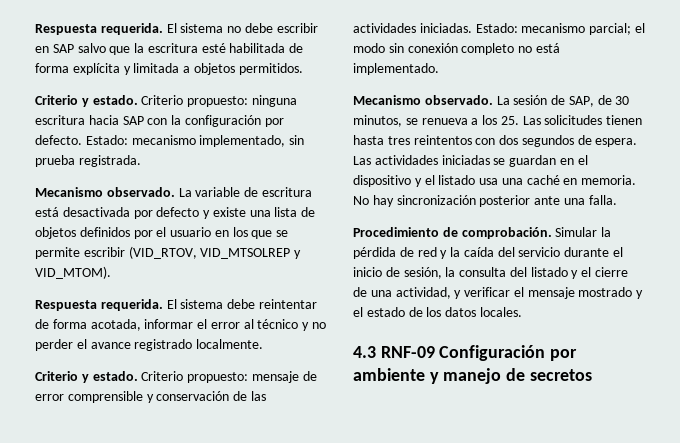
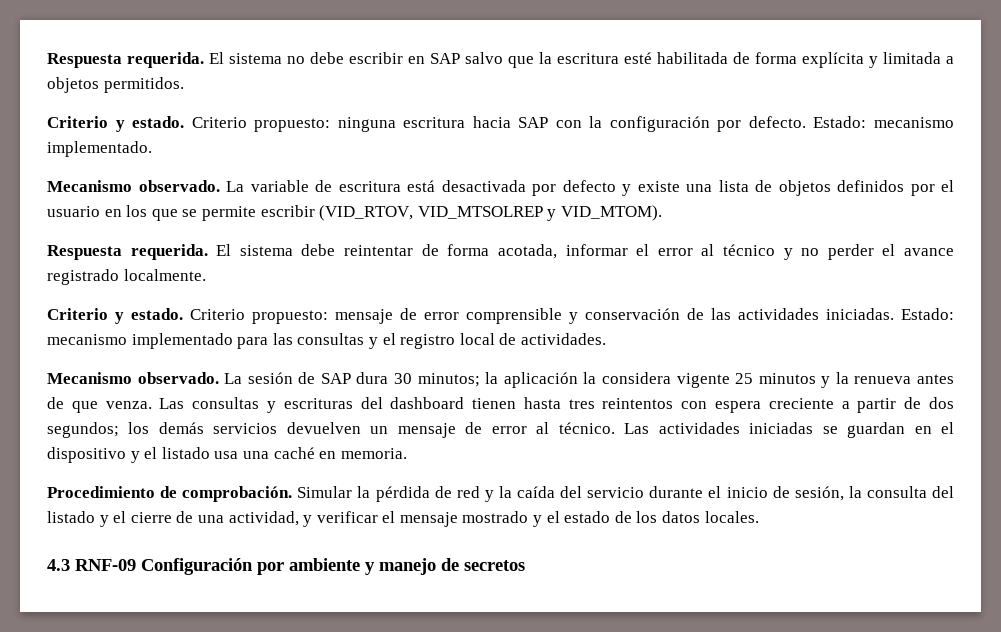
[199,135,305,147] [35,155,141,167] implementado, sin prueba registrada. -> [47,141,152,157] implementado.
[589,23,645,35] [353,43,560,55] [353,63,439,75] parcial; el modo sin conexión completo no está implementado. -> [131,333,606,349] implementado para las consultas y el registro local de actividades.
[568,95,630,107] [353,115,603,127] SAP, de 30 minutos, se renueva a los 25. Las solicitudes -> [320,372,954,388] [47,397,465,413] SAP dura 30 minutos; la aplicación la considera vigente 25 minutos y la renueva antes de que venza. Las consultas y escrituras del dashboard
[499,135,638,147] dos segundos de espera. -> [715,397,954,413] [47,422,615,438] espera creciente a partir de dos segundos; los demás servicios devuelven un mensaje de error al técnico.
[353,195,617,207] No hay sincronización posterior ante una falla. -> (407, 453) none

